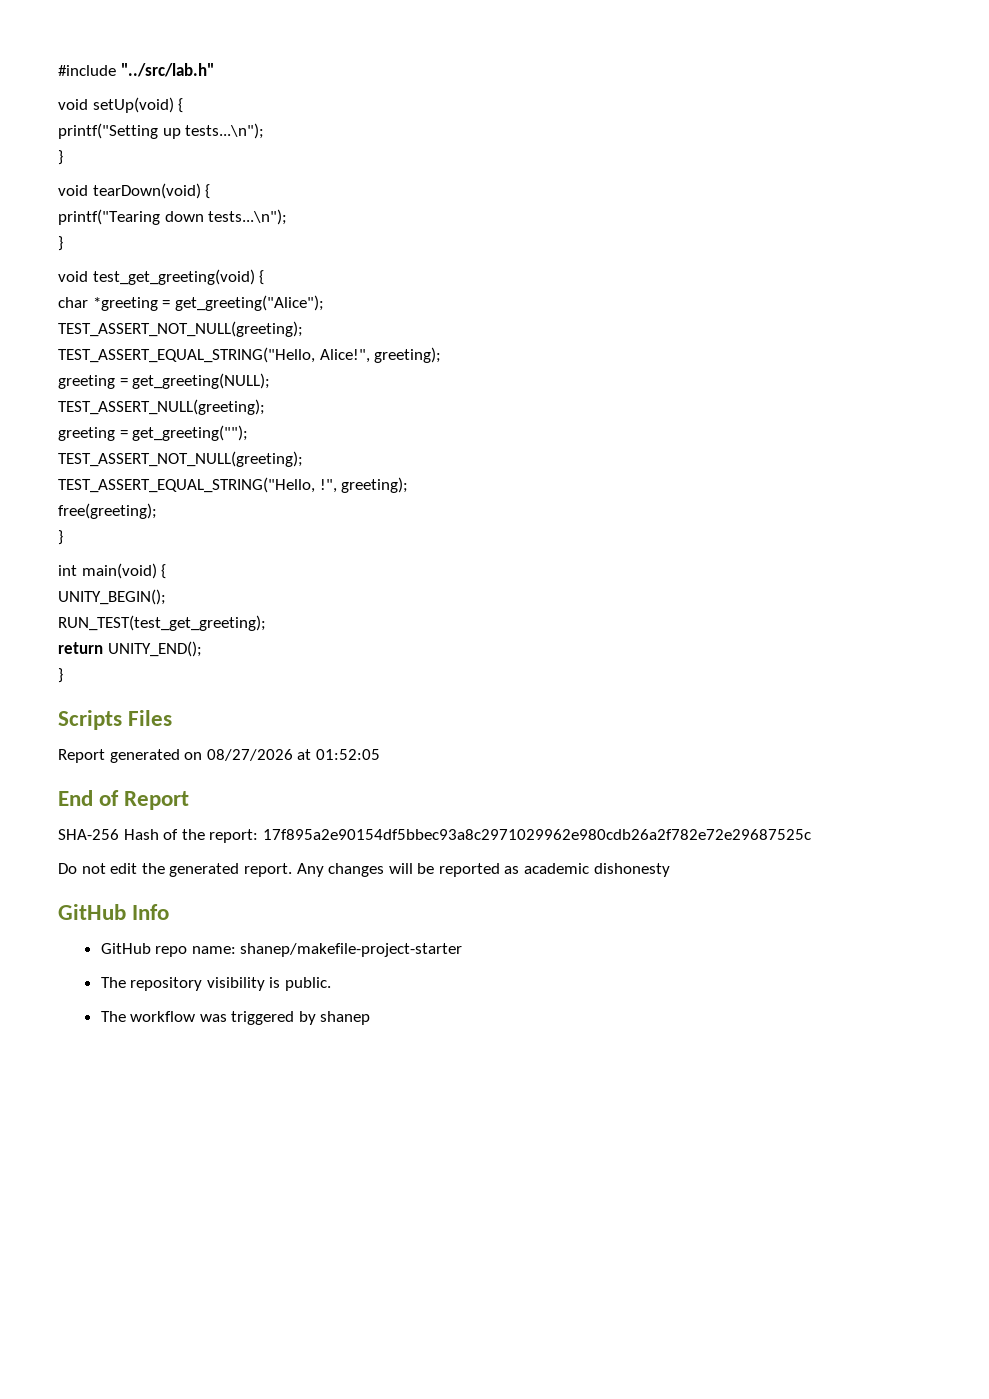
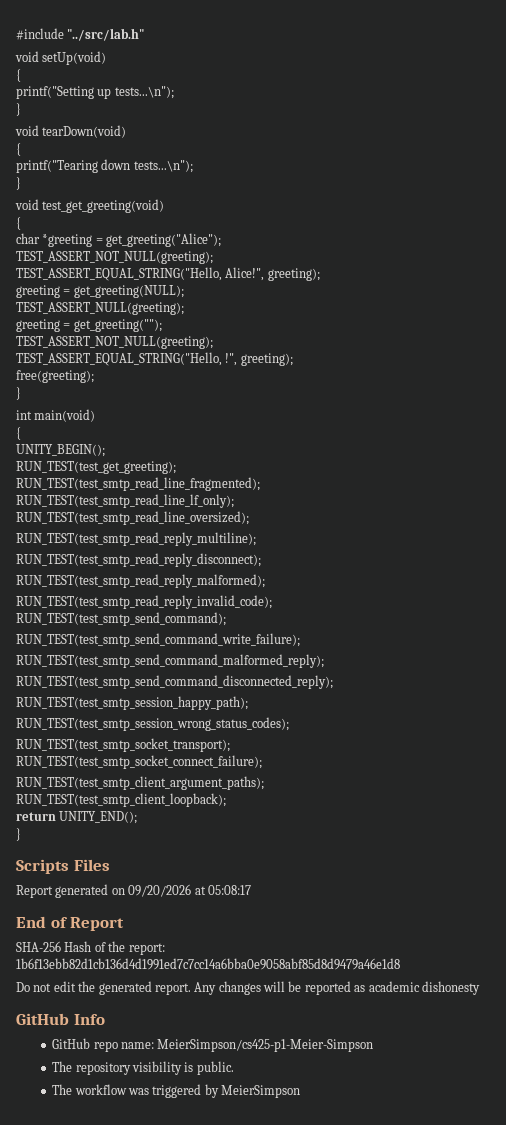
(174, 105) none -> (107, 58) //
(201, 191) none -> (127, 131) //
(255, 277) none -> (165, 206) //
(157, 571) none -> (96, 415) //
(266, 623) none -> [16,477,260,491] [16,494,234,508] [16,511,249,525] [16,532,256,546] [16,553,261,567] [16,574,265,588] [16,595,272,609] [16,612,226,626] [16,633,300,647] [16,654,324,668] [16,675,333,689] [16,696,248,710] [16,717,289,731] [16,738,230,752] [16,755,262,769] [16,776,264,790] [16,793,226,807] // RUN_TEST(test_smtp_read_line_fragmented); // RUN_TEST(test_smtp_read_line_lf_only); // RUN_TEST(test_smtp_read_line_oversized); // RUN_TEST(test_smtp_read_reply_multiline); // RUN_TEST(test_smtp_read_reply_disconnect); // RUN_TEST(test_smtp_read_reply_malformed); // RUN_TEST(test_smtp_read_reply_invalid_code); // RUN_TEST(test_smtp_send_command); // RUN_TEST(test_smtp_send_command_write_failure); // RUN_TEST(test_smtp_send_command_malformed_reply); // RUN_TEST(test_smtp_send_command_disconnected_reply); // RUN_TEST(test_smtp_session_happy_path); // RUN_TEST(test_smtp_session_wrong_status_codes); // RUN_TEST(test_smtp_socket_transport); // RUN_TEST(test_smtp_socket_connect_failure); // RUN_TEST(test_smtp_client_argument_paths); // RUN_TEST(test_smtp_client_loopback);
[206,749,380,761] 08/27/2026 at 01:52:05 -> [128,884,251,897] 09/20/2026 at 05:08:17
[262,829,811,840] 17f895a2e90154df5bbec93a8c2971029962e980cdb26a2f782e72e29687525c -> [16,958,400,970] 1b6f13ebb82d1cb136d4d1991ed7c7cc14a6bba0e9058abf85d8d9479a46e1d8
[240,943,463,957] shanep/makefile-project-starter -> [157,1039,374,1052] MeierSimpson/cs425-p1-Meier-Simpson
[320,1011,371,1025] shanep -> [221,1085,301,1098] MeierSimpson

